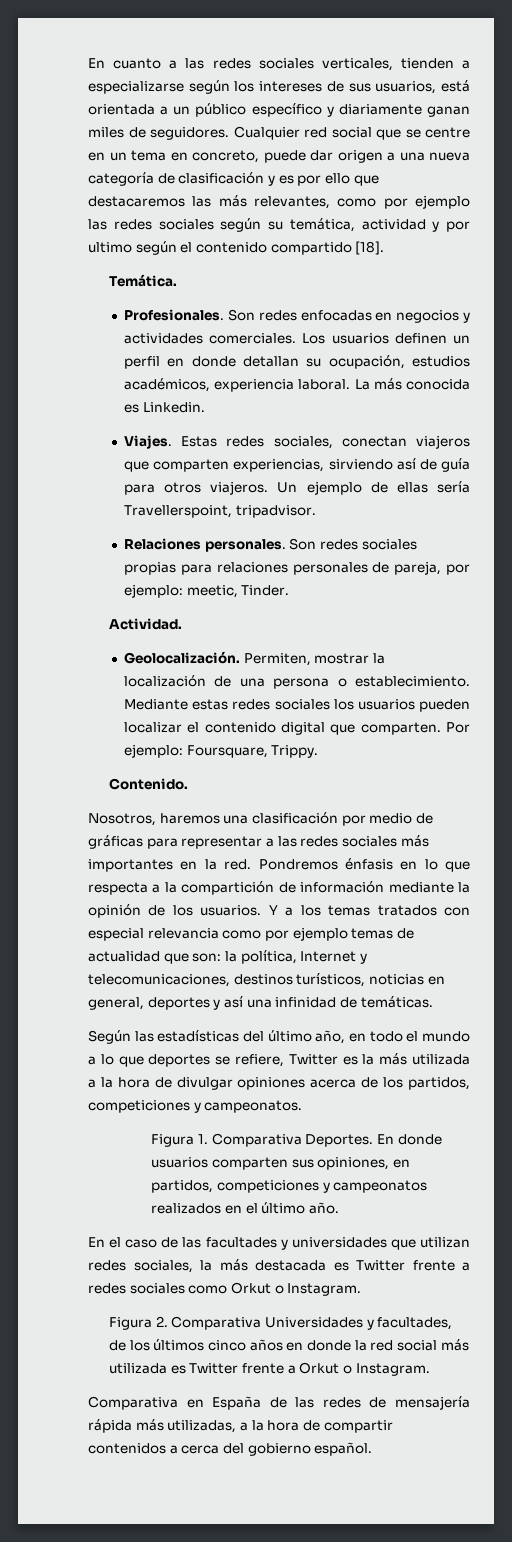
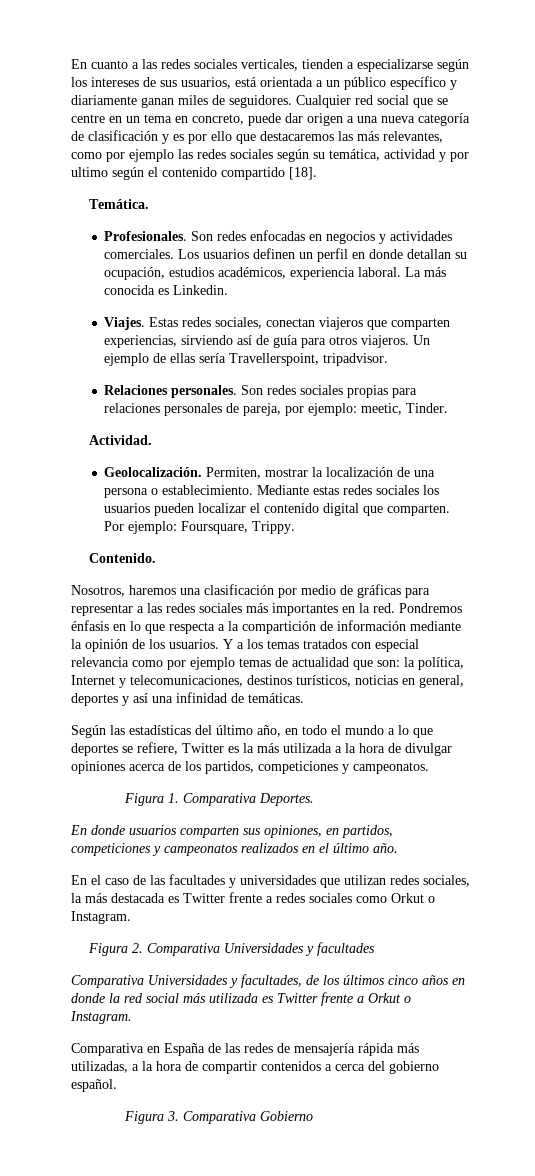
(374, 1140) none -> (314, 799) //
(374, 1324) none -> [316,942,375,956] [71,975,238,988] facultades // Comparativa Universidades y
(373, 1449) none -> [123,1111,313,1124] // Figura 3. Comparativa Gobierno

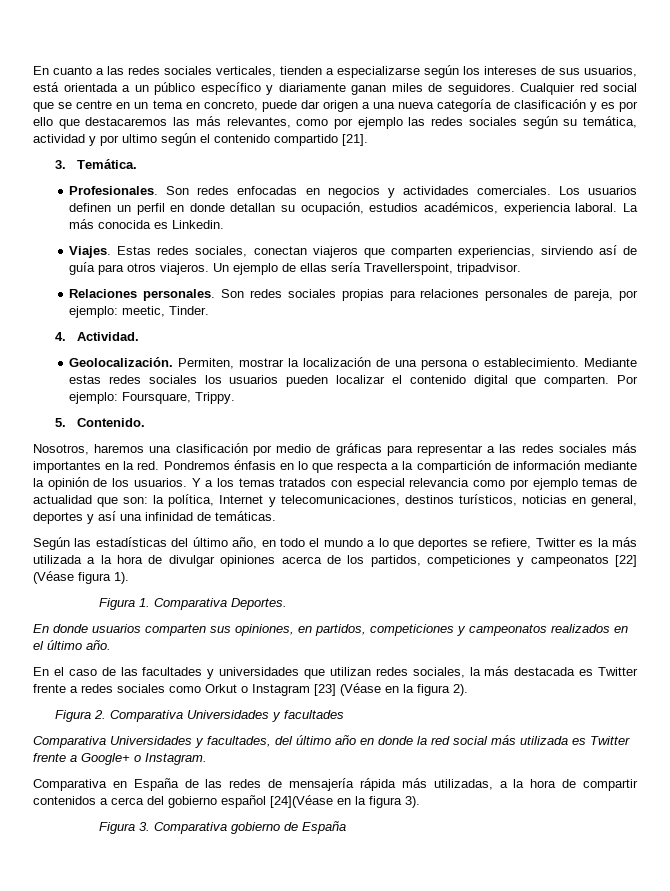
[289,167,317,180] [18]. // -> [342,134,368,146] [54,160,66,169] [21]. // 3.
(449, 408) none -> [54,332,66,341] 4.
(296, 527) none -> [54,418,66,427] 5.
[353,762,429,774] campeonatos. -> [530,555,637,567] [33,571,129,584] campeonatos [22] (Véase figura 1).
[71,911,131,924] Instagram. -> [252,683,468,696] Instagram [23] (Véase en la figura 2).
[306,975,449,985] de los últimos cinco años -> [275,735,356,745] del último año
[368,993,401,1003] Orkut -> [81,753,130,765] Google+
[71,1079,117,1092] español. -> [221,795,420,808] español [24](Véase en la figura 3).
[259,1111,313,1121] Gobierno -> [230,821,346,834] gobierno de España

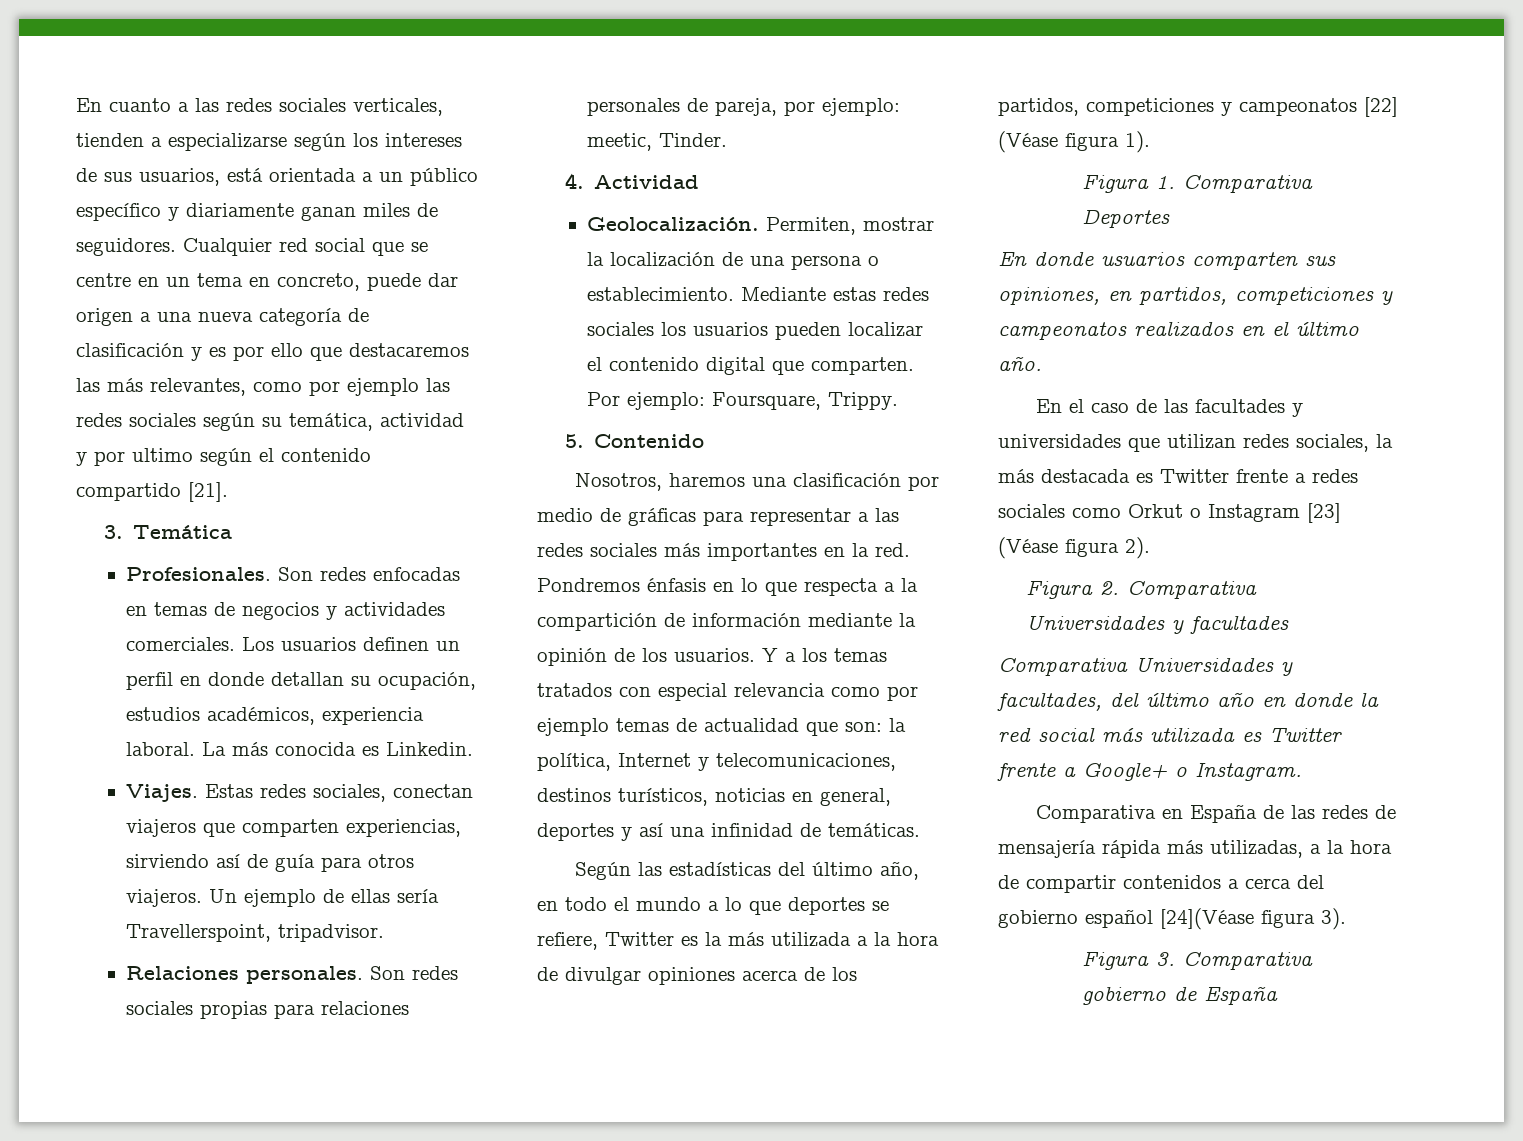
[76,159,137,169] Temática. -> [133,525,233,539] Temática
(320, 191) none -> [154,602,236,616] temas de
[76,332,139,341] Actividad. -> [594,175,700,189] Actividad
[76,418,145,427] Contenido. -> [594,434,705,448] Contenido
[230,598,287,610] Deportes. -> [1081,209,1170,228] Deportes
[385,684,414,693] en la -> (1058, 548) none
[337,796,366,805] en la -> (1254, 919) none

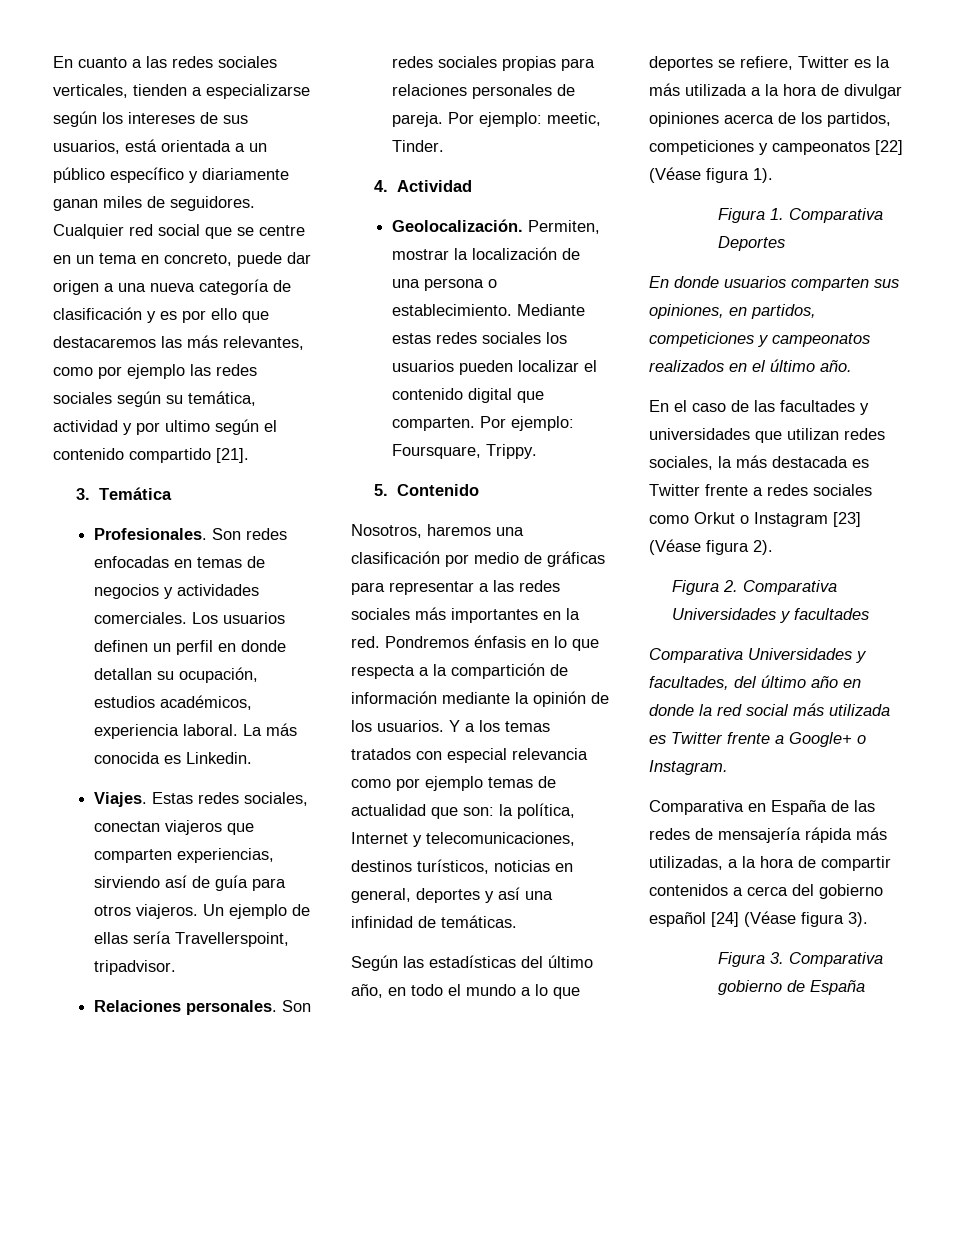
[715,98,816,116] pareja, por -> [392,112,475,127] pareja. Por
[1160,908,1254,930] [24](Véase -> [711,911,796,927] [24] (Véase

